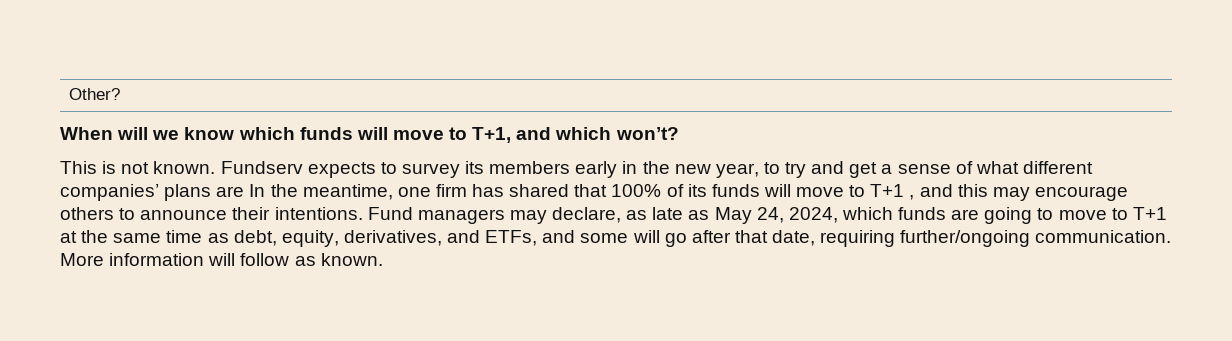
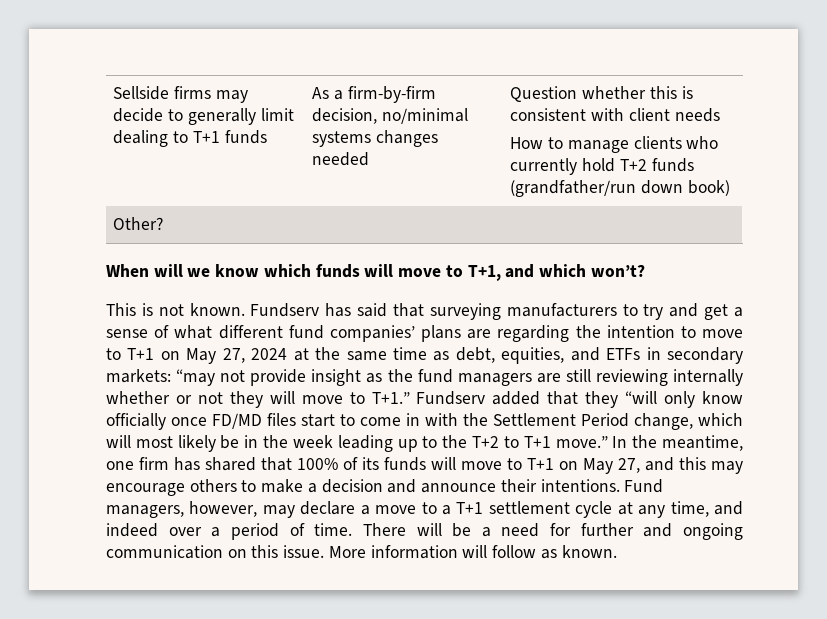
(69, 94) none -> [113,86,248,103] [113,108,294,125] [113,130,267,147] [312,86,436,103] [312,108,469,124] [312,130,439,147] [312,152,370,166] [510,86,693,102] [510,108,720,122] [510,136,719,153] [510,158,694,175] [510,180,730,197] Sellside firms may decide to generally limit dealing to T+1 funds | As a firm-by-firm decision, no/minimal systems changes needed | Question whether this is consistent with client needs // How to manage clients who currently hold T+2 funds (grandfather/run down book) //
[307,161,759,178] expects to survey its members early in the new year, -> [325,303,617,320] has said that surveying manufacturers
(1093, 167) none -> [288,325,324,339] fund
(245, 191) none -> [497,325,743,342] [106,347,743,364] [106,369,743,386] [106,391,744,408] [106,413,743,430] [106,435,608,452] regarding the intention to move to T+1 on May 27, 2024 at the same time as debt, equities, and ETFs in secondary markets: “may not provide insight as the fund managers are still reviewing internally whether or not they will move to T+1.” Fundserv added that they “will only know officially once FD/MD files start to come in with the Settlement Period change, which will most likely be in the week leading up to the T+2 to T+1 move.”
[909,195,915,200] , -> [559,458,640,474] on May 27,
[140,207,1167,224] [60,230,1172,247] announce their intentions. Fund managers may declare, as late as May 24, 2024, which funds are going to move to T+1 at the same time as debt, equity, derivatives, and ETFs, and some will go after that date, requiring further/ongoing communication. -> [261,479,664,493] [106,501,744,518] [106,523,743,540] [106,545,325,559] make a decision and announce their intentions. Fund managers, however, may declare a move to a T+1 settlement cycle at any time, and indeed over a period of time. There will be a need for further and ongoing communication on this issue.

